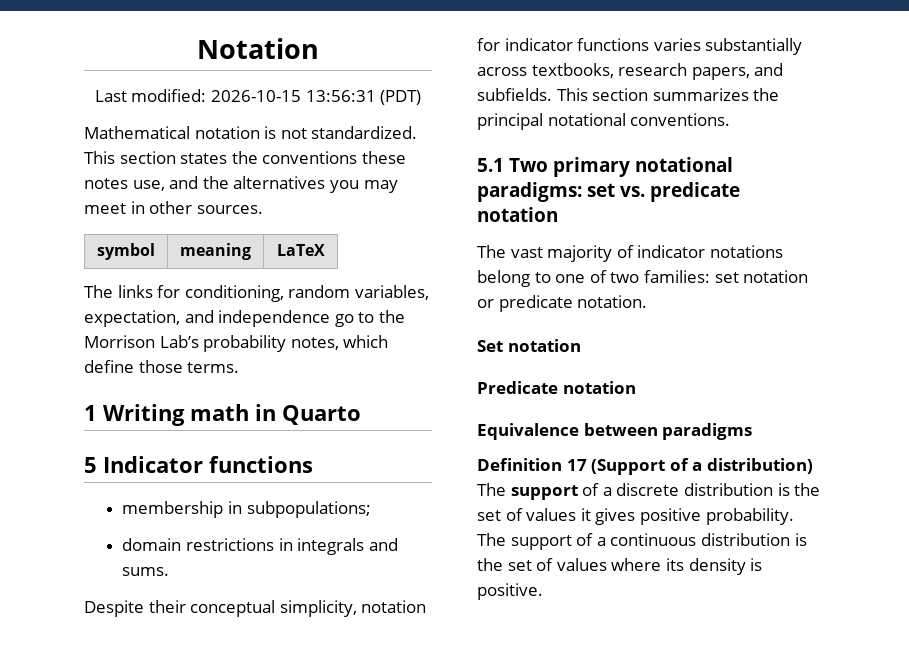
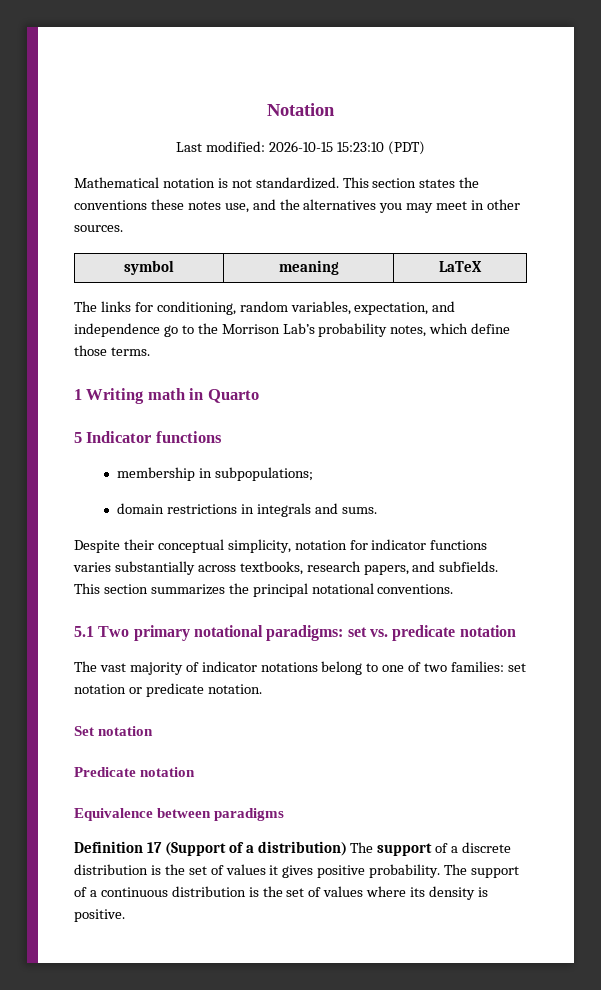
[305,90,376,102] 13:56:31 -> [336,142,384,152] 15:23:10

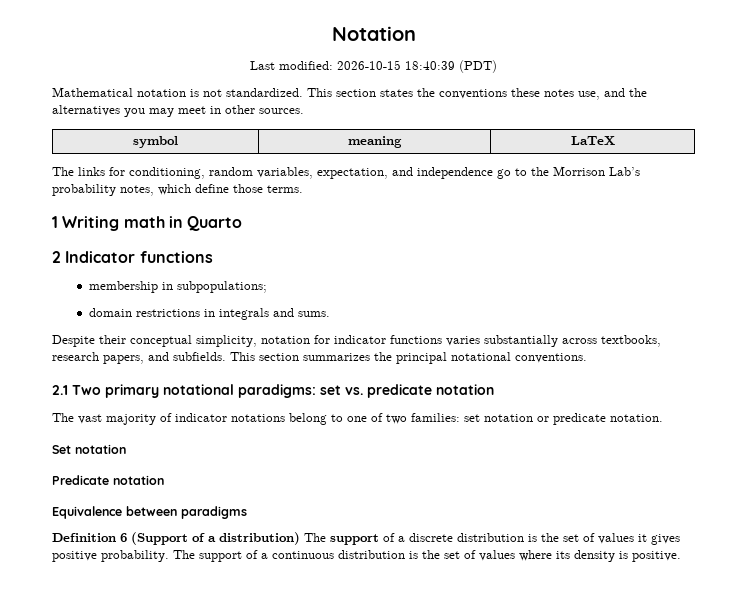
[336,142,384,152] 15:23:10 -> [405,61,455,70] 18:40:39
[74,432,82,443] 5 -> [52,251,61,263] 2
[74,626,94,637] 5.1 -> [52,385,68,395] 2.1
[146,842,162,853] 17 -> [120,533,127,542] 6

